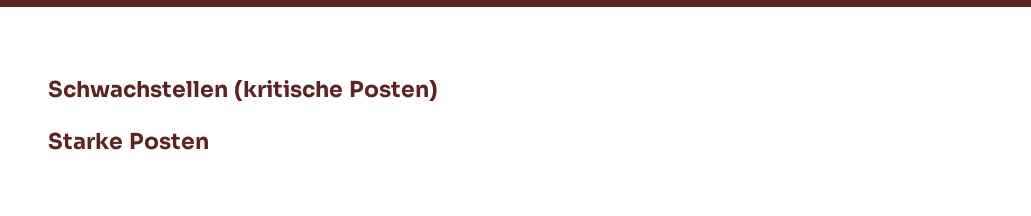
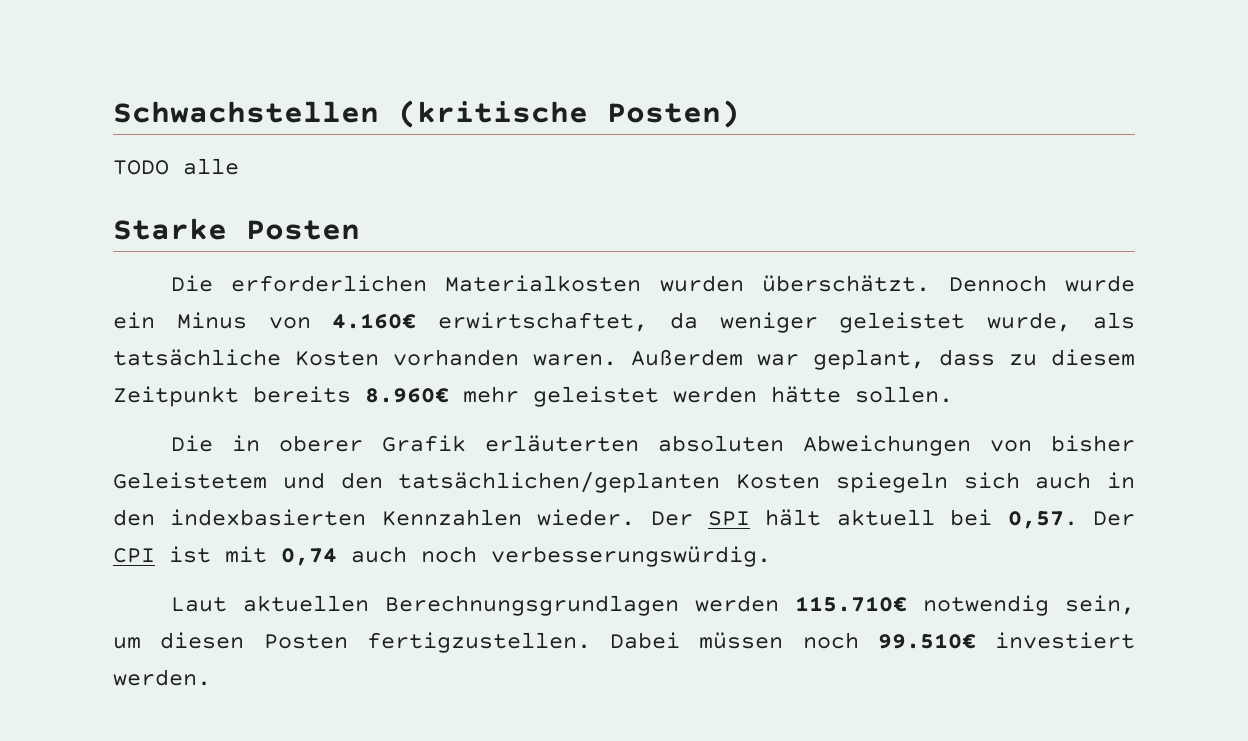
(438, 90) none -> [113,158,239,175] // TODO alle
(209, 141) none -> [170,275,1136,292] [113,312,1136,333] [113,349,1135,370] [113,386,953,407] [170,435,1135,456] [113,472,1135,493] [113,509,1135,529] [113,546,771,567] [170,595,1135,616] [113,632,1135,653] [113,669,211,686] // Die erforderlichen Materialkosten wurden überschätzt. Dennoch wurde ein Minus von 4.160€ erwirtschaftet, da weniger geleistet wurde, als tatsächliche Kosten vorhanden waren. Außerdem war geplant, dass zu diesem Zeitpunkt bereits 8.960€ mehr geleistet werden hätte sollen. // Die in oberer Grafik erläuterten absoluten Abweichungen von bisher Geleistetem und den tatsächlichen/geplanten Kosten spiegeln sich auch in den indexbasierten Kennzahlen wieder. Der SPI hält aktuell bei 0,57. Der CPI ist mit 0,74 auch noch verbesserungswürdig. // Laut aktuellen Berechnungsgrundlagen werden 115.710€ notwendig sein, um diesen Posten fertigzustellen. Dabei müssen noch 99.510€ investiert werden.

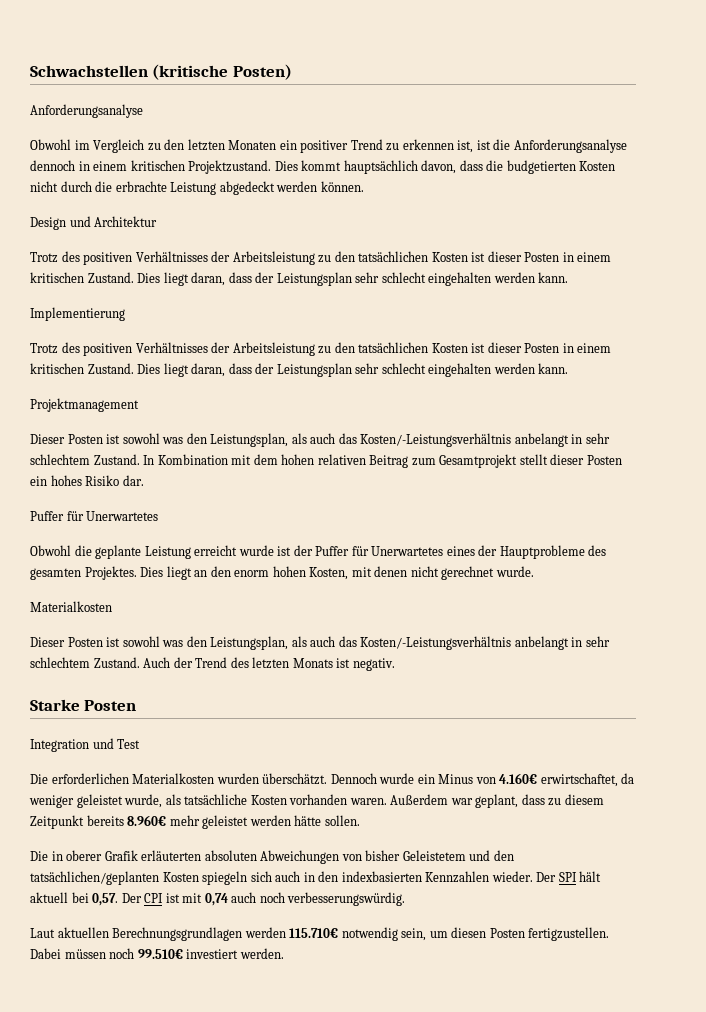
[113,158,239,175] TODO alle -> [30,104,143,118] [30,139,627,153] [30,160,616,174] [30,181,364,195] [30,216,158,230] [30,251,612,265] [30,272,569,286] [30,307,125,321] [30,342,612,356] [30,363,569,377] [30,398,139,412] [30,433,610,447] [30,454,622,468] [30,475,144,486] [30,511,159,521] [30,545,607,559] [30,566,534,580] [30,601,112,612] [30,636,610,650] [30,657,395,671] Anforderungsanalyse // Obwohl im Vergleich zu den letzten Monaten ein positiver Trend zu erkennen ist, ist die Anforderungsanalyse dennoch in einem kritischen Projektzustand. Dies kommt hauptsächlich davon, dass die budgetierten Kosten nicht durch die erbrachte Leistung abgedeckt werden können. // Design und Architektur // Trotz des positiven Verhältnisses der Arbeitsleistung zu den tatsächlichen Kosten ist dieser Posten in einem kritischen Zustand. Dies liegt daran, dass der Leistungsplan sehr schlecht eingehalten werden kann. // Implementierung // Trotz des positiven Verhältnisses der Arbeitsleistung zu den tatsächlichen Kosten ist dieser Posten in einem kritischen Zustand. Dies liegt daran, dass der Leistungsplan sehr schlecht eingehalten werden kann. // Projektmanagement // Dieser Posten ist sowohl was den Leistungsplan, als auch das Kosten/-Leistungsverhältnis anbelangt in sehr schlechtem Zustand. In Kombination mit dem hohen relativen Beitrag zum Gesamtprojekt stellt dieser Posten ein hohes Risiko dar. // Puffer für Unerwartetes // Obwohl die geplante Leistung erreicht wurde ist der Puffer für Unerwartetes eines der Hauptprobleme des gesamten Projektes. Dies liegt an den enorm hohen Kosten, mit denen nicht gerechnet wurde. // Materialkosten // Dieser Posten ist sowohl was den Leistungsplan, als auch das Kosten/-Leistungsverhältnis anbelangt in sehr schlechtem Zustand. Auch der Trend des letzten Monats ist negativ.
(360, 230) none -> [30,738,141,752] // Integration und Test

